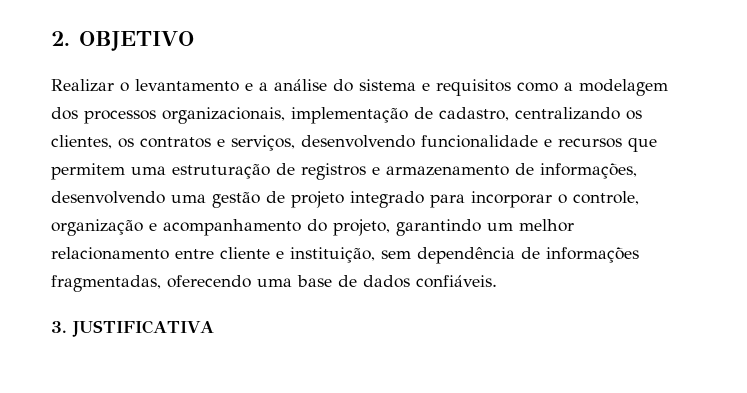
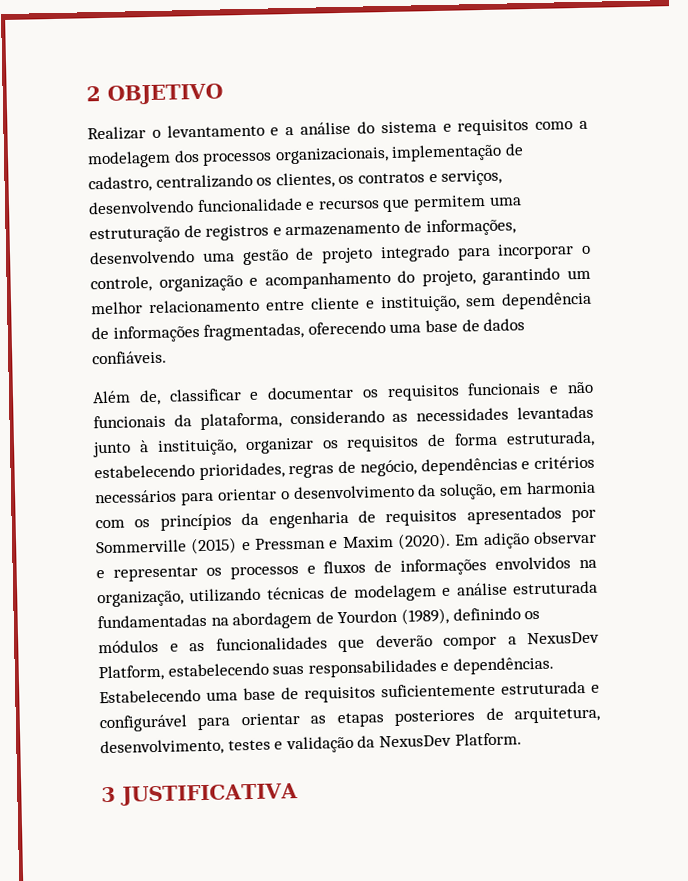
[51,31,70,46] 2. -> [86,86,101,102] 2
[51,321,67,333] 3. -> [92,381,594,406] [93,405,594,431] [92,430,595,458] [94,455,595,481] [95,480,596,506] [95,506,596,531] [96,530,597,555] [96,556,598,582] [97,580,598,608] [97,607,541,630] [98,631,600,654] [98,656,554,682] [99,681,600,704] [99,706,600,733] [100,732,522,757] [101,786,116,803] Além de, classificar e documentar os requisitos funcionais e não funcionais da plataforma, considerando as necessidades levantadas junto à instituição, organizar os requisitos de forma estruturada, estabelecendo prioridades, regras de negócio, dependências e critérios necessários para orientar o desenvolvimento da solução, em harmonia com os princípios da engenharia de requisitos apresentados por Sommerville (2015) e Pressman e Maxim (2020). Em adição observar e representar os processos e fluxos de informações envolvidos na organização, utilizando técnicas de modelagem e análise estruturada fundamentadas na abordagem de Yourdon (1989), definindo os módulos e as funcionalidades que deverão compor a NexusDev Platform, estabelecendo suas responsabilidades e dependências. Estabelecendo uma base de requisitos suficientemente estruturada e configurável para orientar as etapas posteriores de arquitetura, desenvolvimento, testes e validação da NexusDev Platform. // 3

